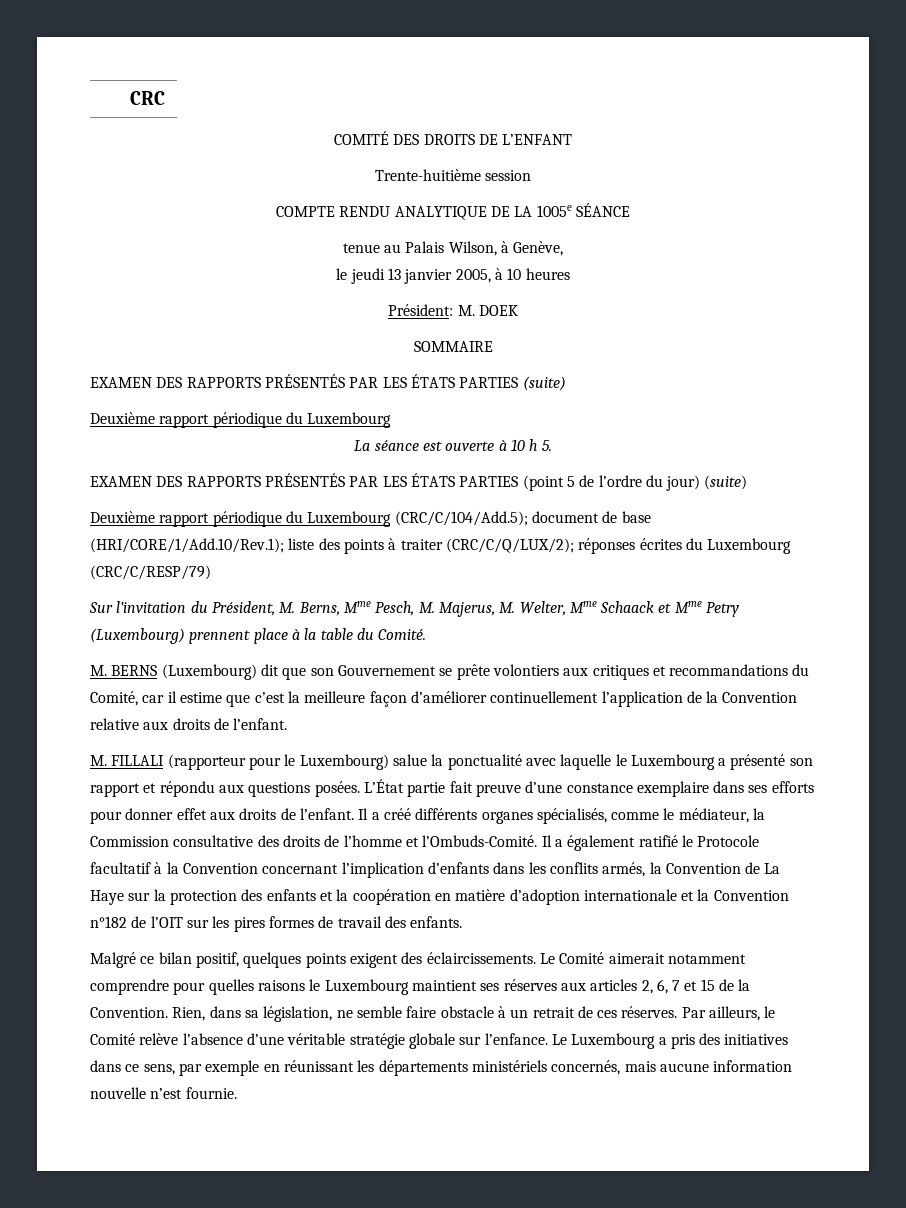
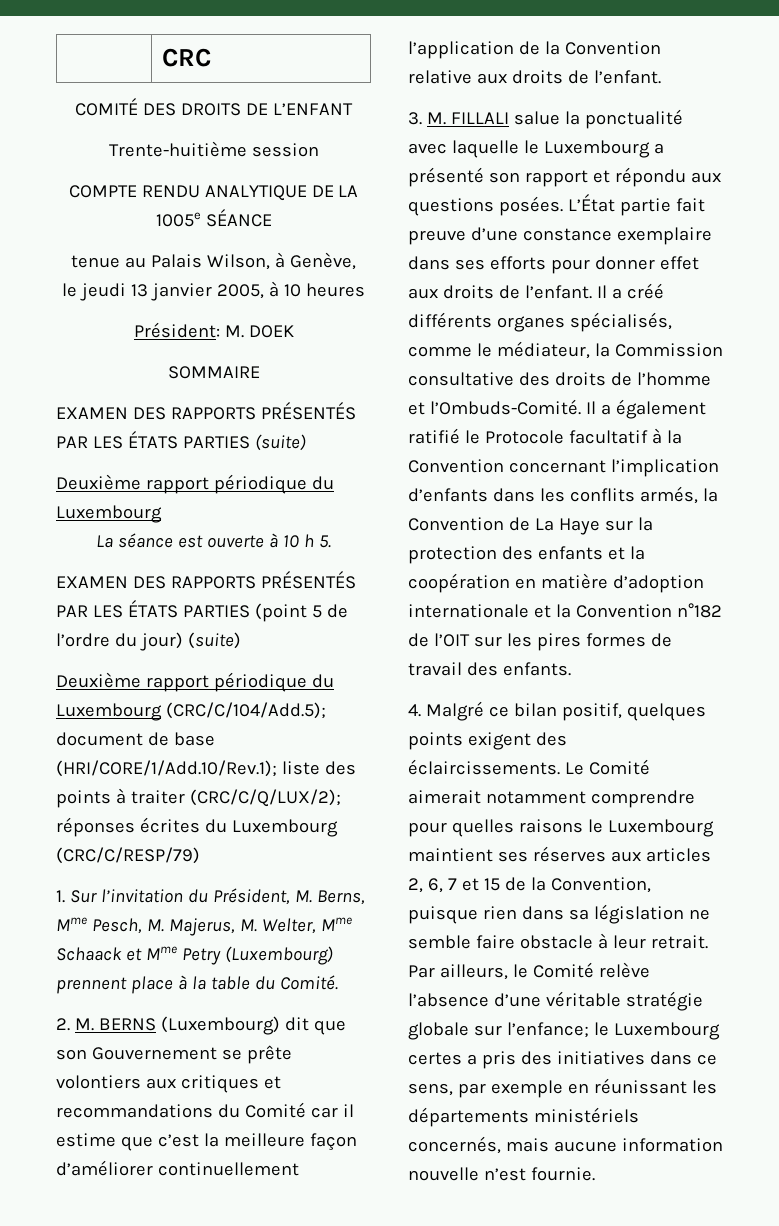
(211, 572) none -> [56,890,65,903] 1.
(427, 634) none -> [56,1018,70,1031] 2.
[90,691,138,706] Comité, -> [244,1102,306,1118] Comité
(288, 724) none -> [408,112,422,125] 3.
[167,754,389,770] (rapporteur pour le Luxembourg) -> (509, 118) none
(463, 922) none -> [408,704,421,717] 4.
[90,1007,206,1021] Convention. Rien, -> [550,877,651,893] [408,906,517,924] Convention, puisque rien
[263,1006,333,1022] législation, -> [593,904,684,924] législation
[510,1006,678,1018] un retrait de ces réserves. -> [612,935,708,949] leur retrait.
[484,1033,656,1049] l’enfance. Le Luxembourg -> [506,1022,720,1040] [408,1052,462,1065] l’enfance; le Luxembourg certes

